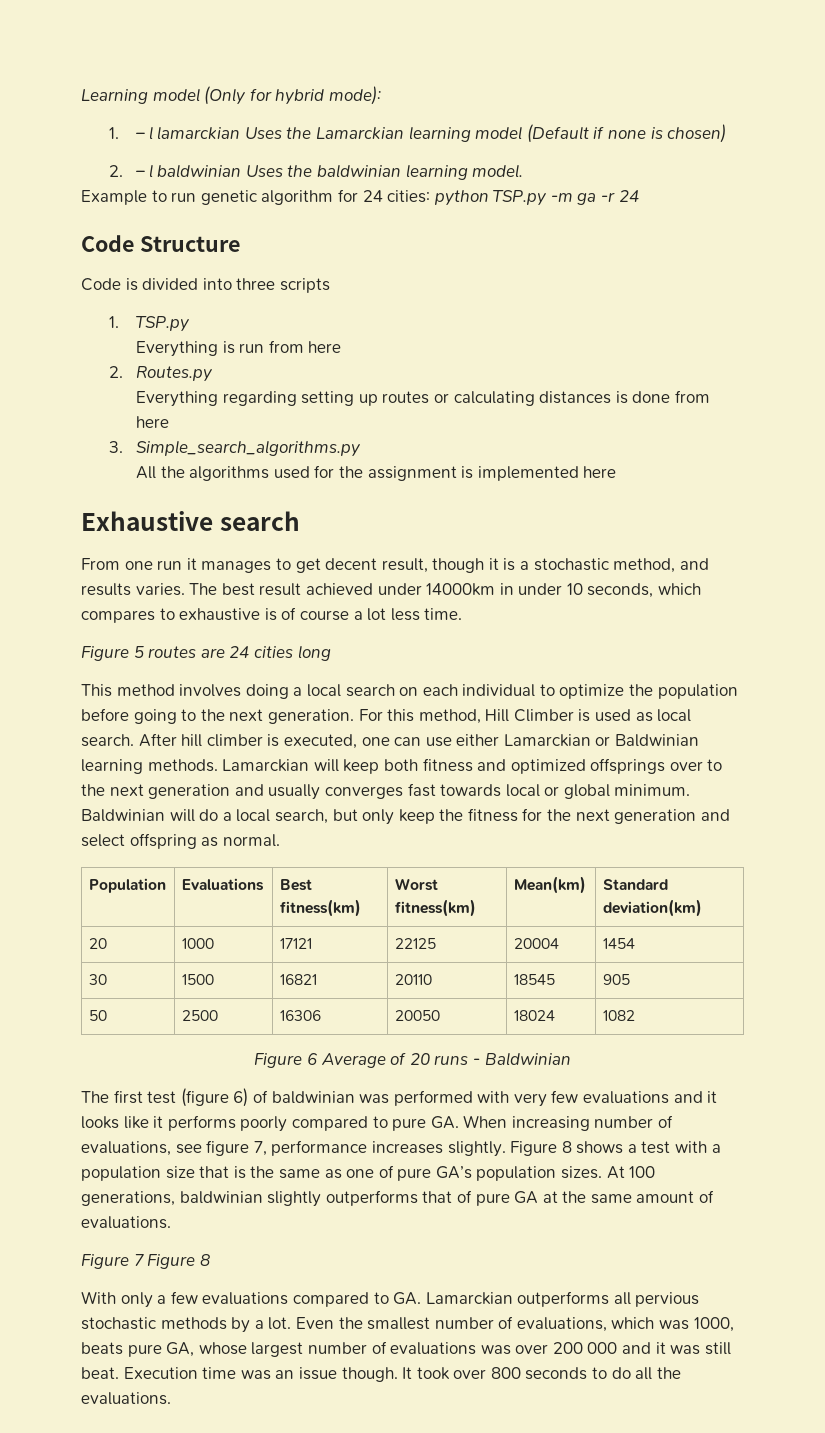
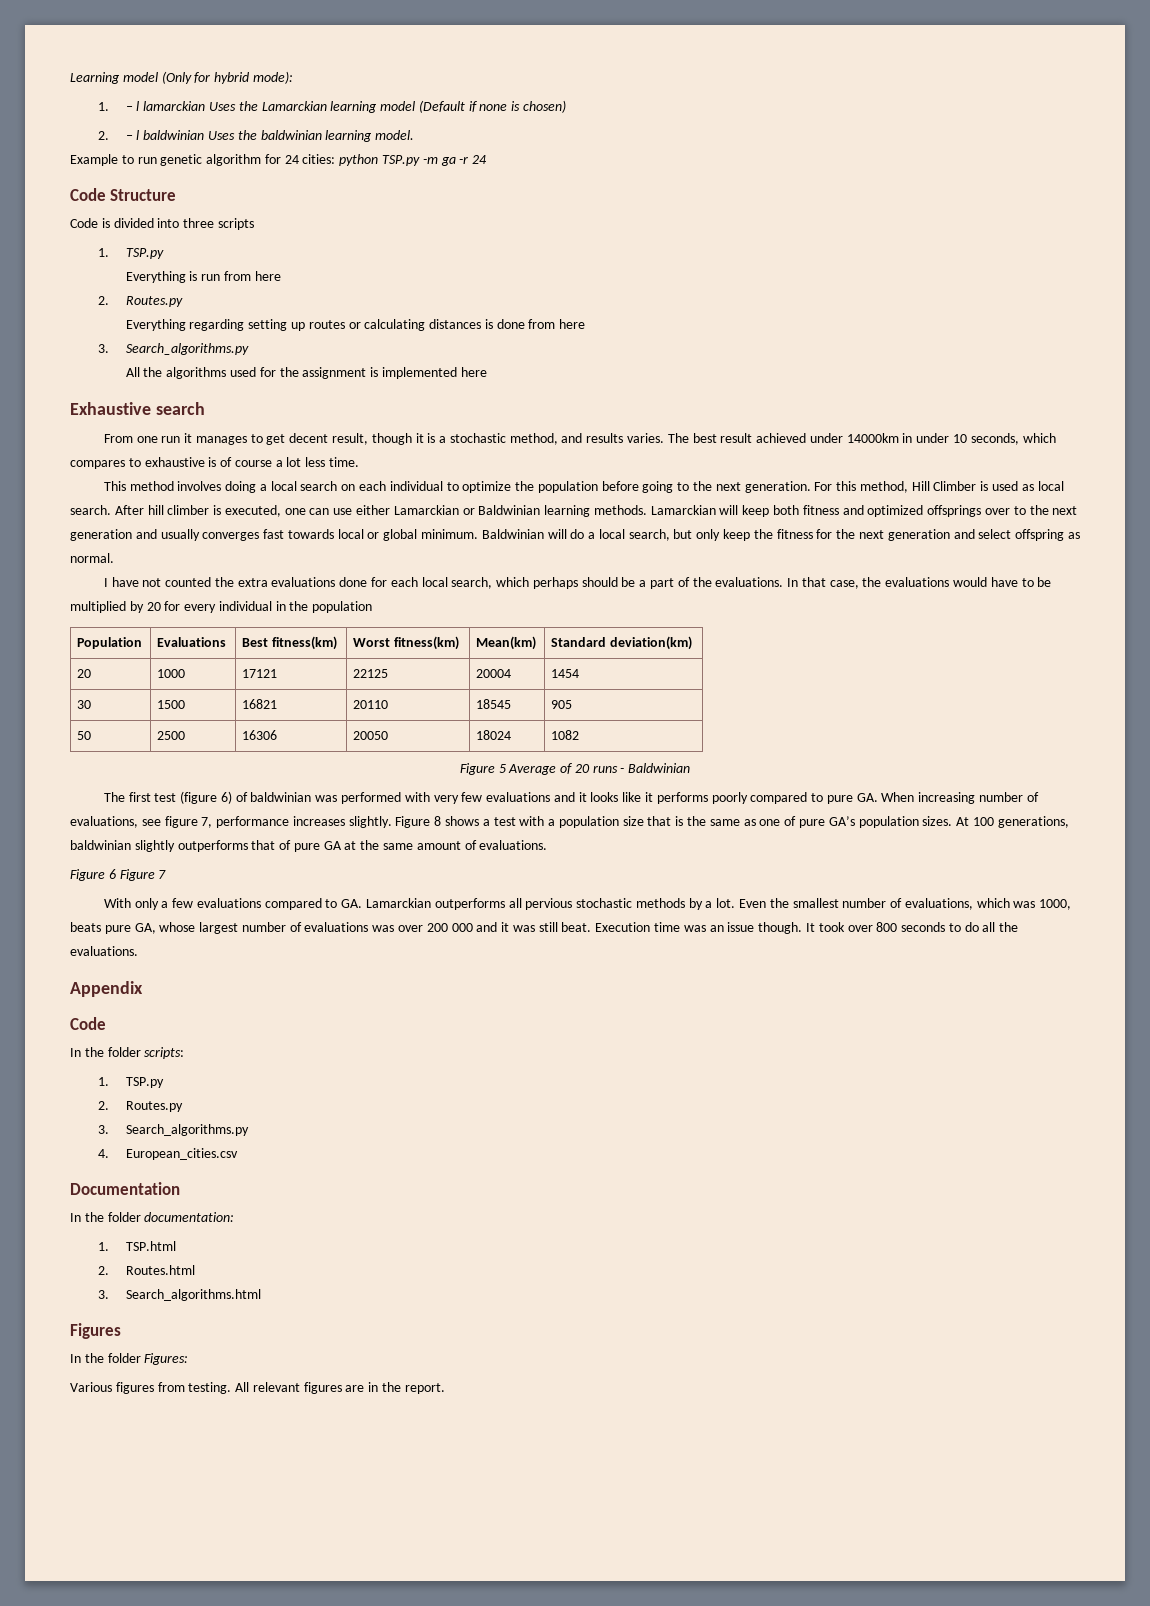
[136,440,362,457] Simple_search_algorithms.py -> [125,343,249,355] Search_algorithms.py
[81,645,331,661] // Figure 5 routes are 24 cities long -> (360, 462) none
(280, 840) none -> [103,577,1052,589] [70,601,373,613] // I have not counted the extra evaluations done for each local search, which perhaps should be a part of the evaluations. In that case, the evaluations would have to be multiplied by 20 for every individual in the population
[307,1053,319,1065] 6 -> [498,764,506,773] 5
(129, 1261) none -> [108,869,155,881] 6 Figure
[147,1254,210,1269] Figure 8 -> (167, 874) none
(171, 1398) none -> [70,981,143,997] [70,1017,106,1030] [70,1047,185,1059] [97,1077,164,1088] [97,1101,183,1112] [97,1124,249,1136] [97,1148,238,1160] [70,1182,180,1195] [70,1212,235,1222] [97,1241,176,1251] [97,1265,195,1275] [97,1289,261,1301] [70,1323,121,1339] [70,1353,189,1365] [70,1382,445,1394] // Appendix // Code // In the folder scripts: // 1. TSP.py // 2. Routes.py // 3. Search_algorithms.py // 4. European_cities.csv // Documentation // In the folder documentation: // 1. TSP.html // 2. Routes.html // 3. Search_algorithms.html // Figures // In the folder Figures: // Various figures from testing. All relevant figures are in the report.

